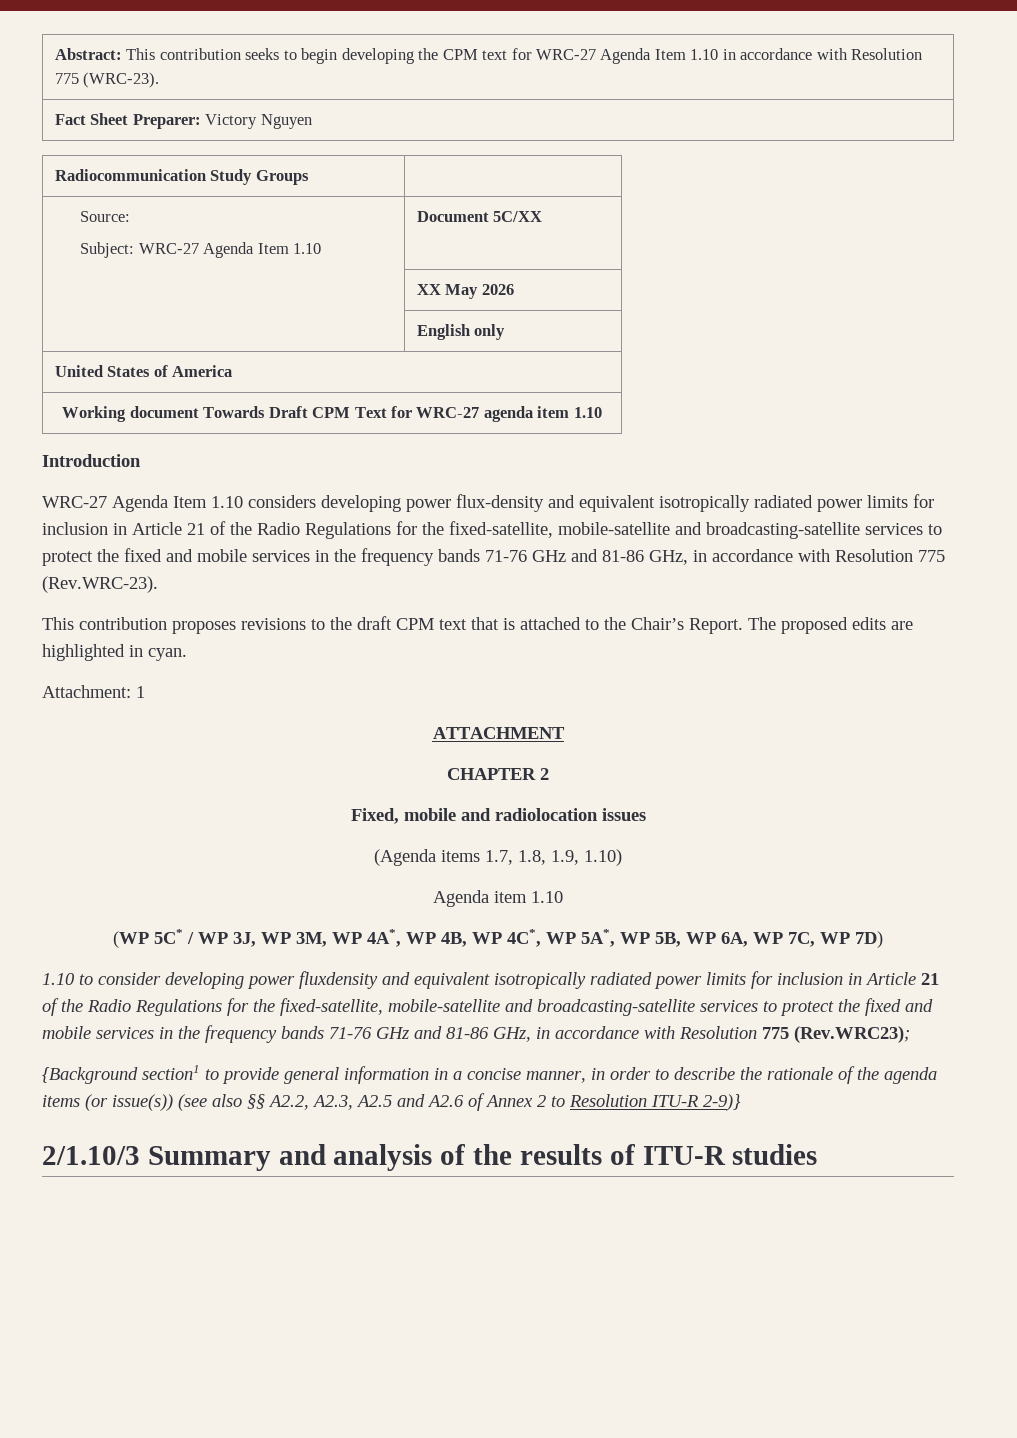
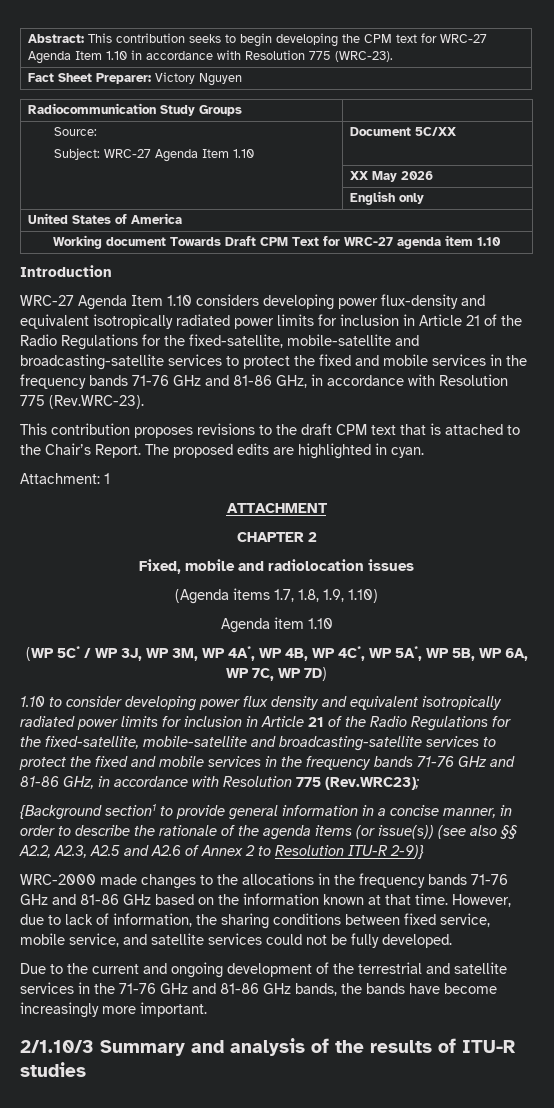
[299,971,378,989] fluxdensity -> [243,696,319,710] flux density
(741, 1102) none -> [20,873,508,889] [20,893,511,907] [20,913,490,929] [20,933,452,948] [20,962,507,978] [20,982,497,996] [20,1002,207,1018] // WRC-2000 made changes to the allocations in the frequency bands 71-76 GHz and 81-86 GHz based on the information known at that time. However, due to lack of information, the sharing conditions between fixed service, mobile service, and satellite services could not be fully developed. // Due to the current and ongoing development of the terrestrial and satellite services in the 71-76 GHz and 81-86 GHz bands, the bands have become increasingly more important.

